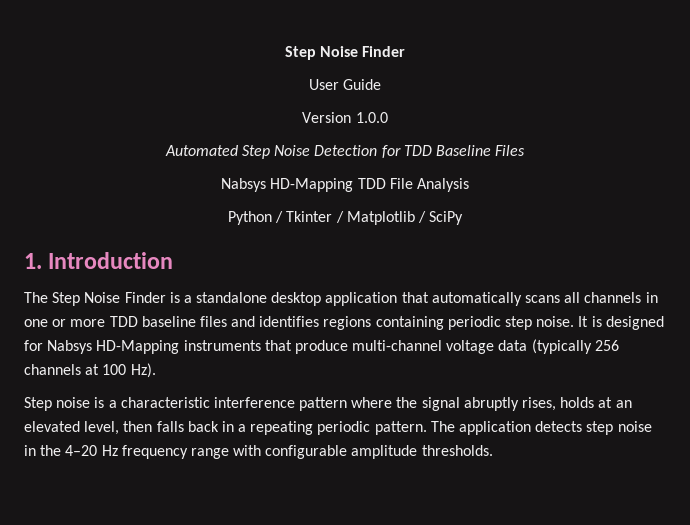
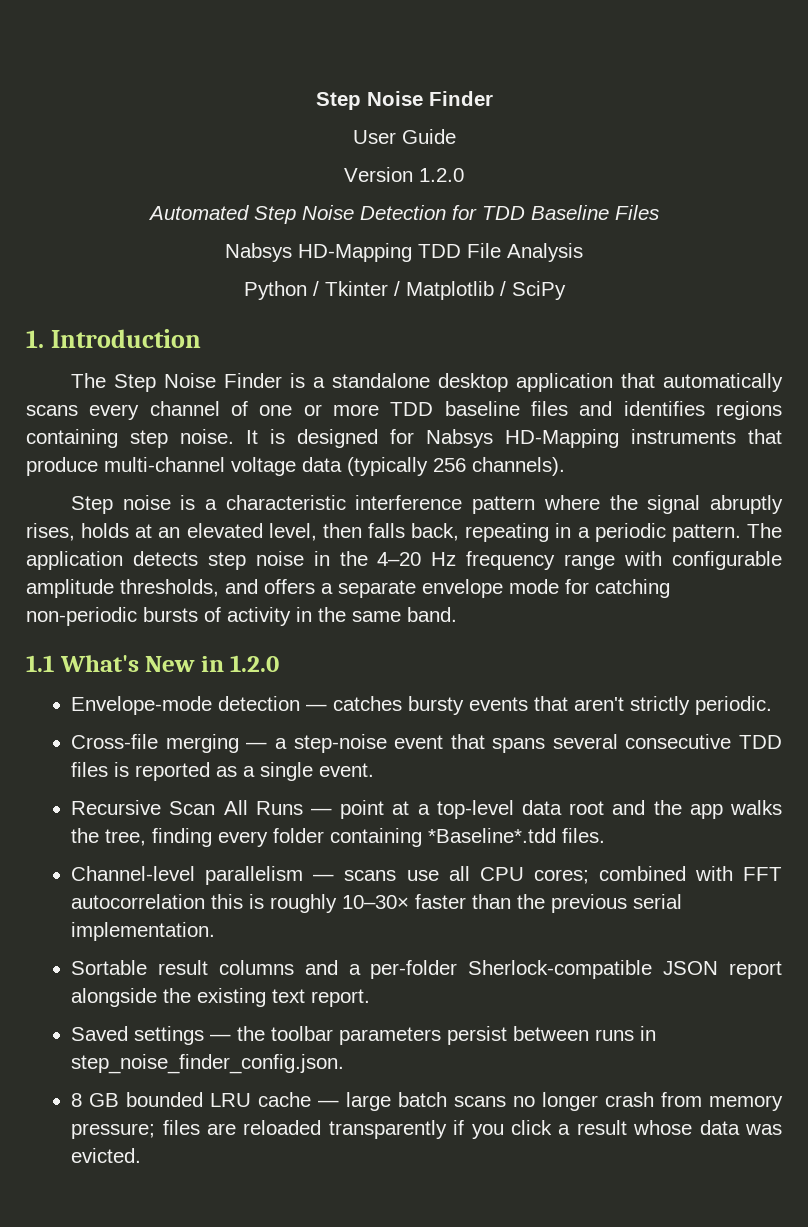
[355,112,388,123] 1.0.0 -> [419,168,464,182] 1.2.0
[564,292,658,303] all channels in -> [89,401,248,420] every channel of
[447,316,501,330] periodic -> (118, 438) none
[24,363,156,378] channels at 100 Hz). -> [472,457,565,476] channels).
[187,421,219,432] back -> [411,523,550,542] back, repeating
[250,421,314,435] repeating -> (590, 532) none
[421,445,493,456] thresholds. -> [120,579,670,598] [26,607,457,626] [26,655,280,672] [71,696,773,715] [71,734,782,753] [71,762,375,781] [71,800,783,819] [71,828,606,847] [71,866,783,885] [71,894,683,913] [71,922,216,941] [71,960,782,979] [71,988,371,1007] [71,1026,657,1045] [71,1054,345,1074] [71,1092,783,1111] [71,1120,782,1139] [71,1148,142,1163] thresholds, and offers a separate envelope mode for catching non-periodic bursts of activity in the same band. // 1.1 What's New in 1.2.0 // Envelope-mode detection — catches bursty events that aren't strictly periodic. // Cross-file merging — a step-noise event that spans several consecutive TDD files is reported as a single event. // Recursive Scan All Runs — point at a top-level data root and the app walks the tree, finding every folder containing *Baseline*.tdd files. // Channel-level parallelism — scans use all CPU cores; combined with FFT autocorrelation this is roughly 10–30× faster than the previous serial implementation. // Sortable result columns and a per-folder Sherlock-compatible JSON report alongside the existing text report. // Saved settings — the toolbar parameters persist between runs in step_noise_finder_config.json. // 8 GB bounded LRU cache — large batch scans no longer crash from memory pressure; files are reloaded transparently if you click a result whose data was evicted.

